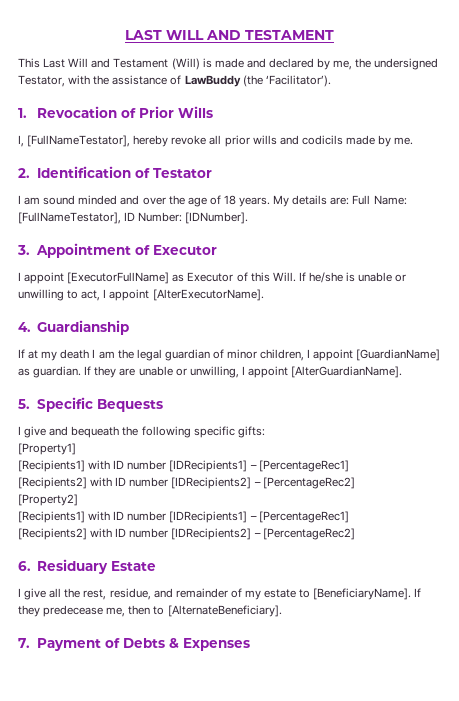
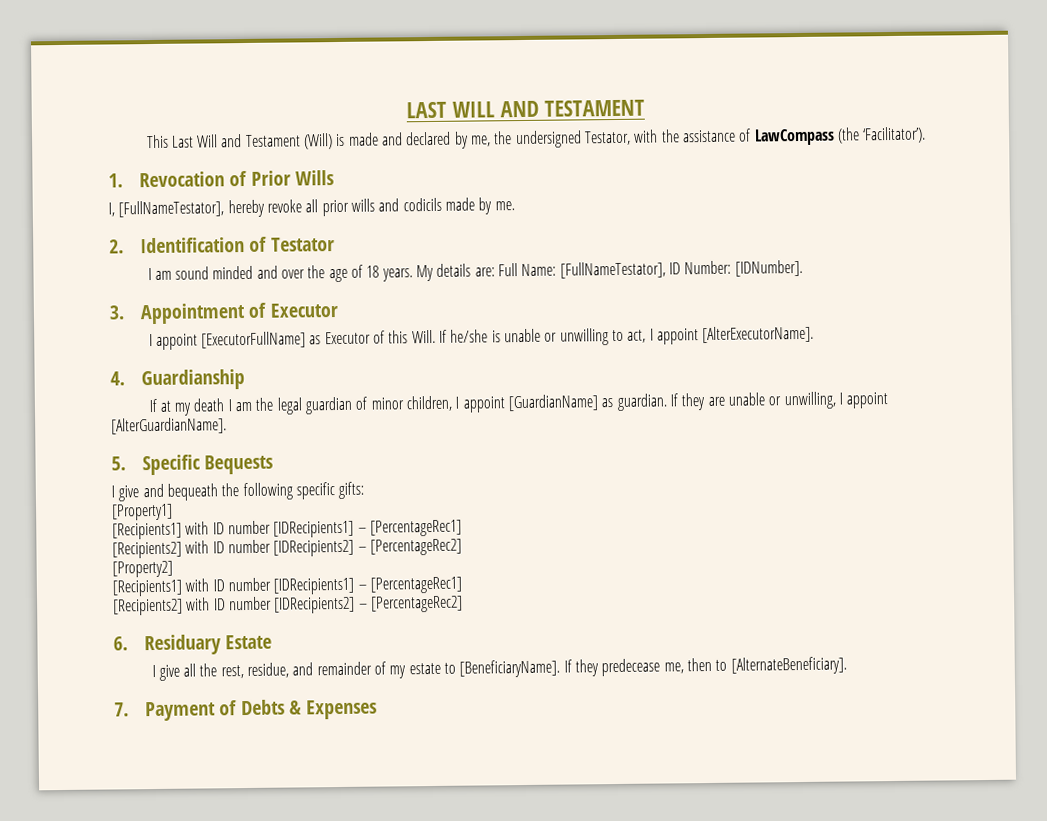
[184,75,241,87] LawBuddy -> [753,128,835,146] LawCompass

